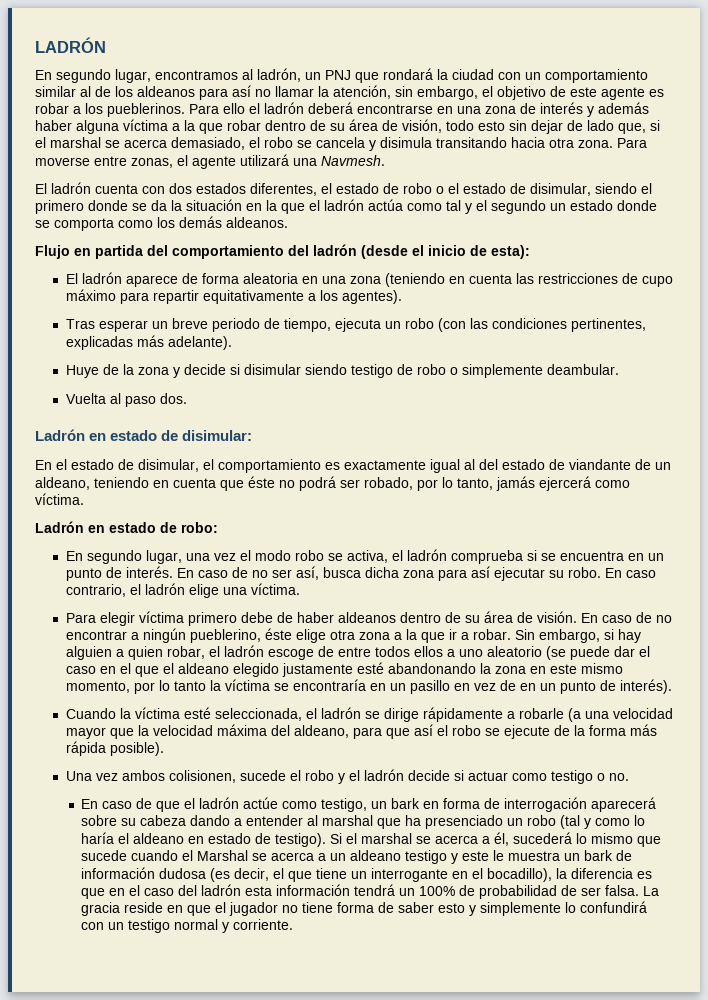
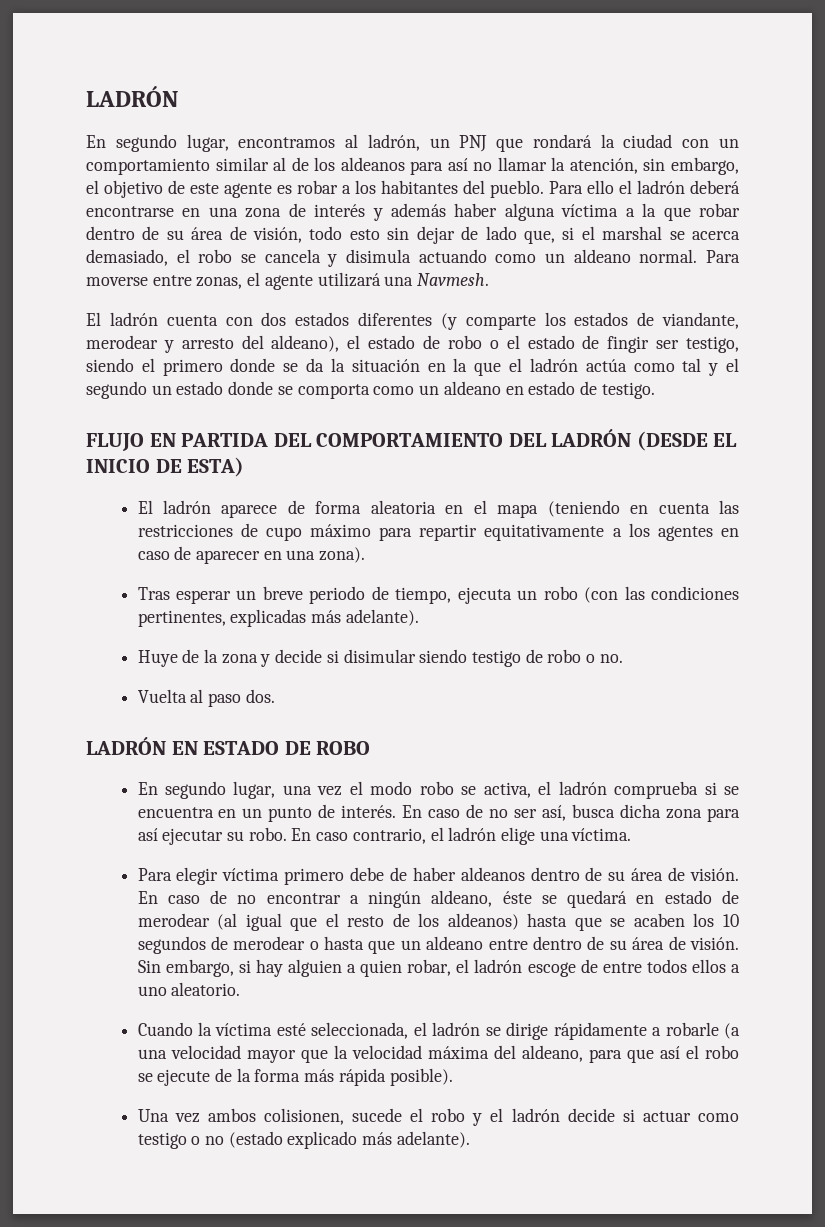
[107,103,185,117] pueblerinos. -> [381,180,544,198] habitantes del pueblo.
[436,137,613,148] transitando hacia otra zona. -> [418,249,698,263] actuando como un aldeano normal.
[250,183,317,196] diferentes, -> [358,312,739,330] [86,335,340,353] diferentes (y comparte los estados de viandante, merodear y arresto del aldeano),
[530,183,591,196] disimular, -> [607,336,740,353] fingir ser testigo,
[157,216,288,228] [35,244,530,259] los demás aldeanos. // Flujo en partida del comportamiento del ladrón (desde el inicio de esta): -> [419,381,655,399] [86,429,738,451] [86,457,245,477] un aldeano en estado de testigo. // FLUJO EN PARTIDA DEL COMPORTAMIENTO DEL LADRÓN (DESDE EL INICIO DE ESTA)
[321,276,381,284] una zona -> [473,500,539,518] el mapa
[341,290,402,304] agentes). -> [657,526,739,541] [137,546,366,564] agentes en caso de aparecer en una zona).
[461,364,619,378] simplemente deambular. -> [599,654,623,663] no.
[35,429,253,441] [35,459,671,473] [35,476,630,491] [35,493,84,505] [35,521,218,533] Ladrón en estado de disimular: // En el estado de disimular, el comportamiento es exactamente igual al del estado de viandante de un aldeano, teniendo en cuenta que éste no podrá ser robado, por lo tanto, jamás ejercerá como víctima. // Ladrón en estado de robo: -> [86,737,371,755] LADRÓN EN ESTADO DE ROBO
[189,628,511,643] pueblerino, éste elige otra zona a la que ir a robar. -> [431,890,739,908] [137,913,739,931] [137,936,739,954] aldeano, éste se quedará en estado de merodear (al igual que el resto de los aldeanos) hasta que se acaben los 10 segundos de merodear o hasta que un aldeano entre dentro de su área de visión.
[486,646,650,660] [65,662,623,677] [65,679,672,694] aleatorio (se puede dar el caso en el que el aldeano elegido justamente esté abandonando la zona en este mismo momento, por lo tanto la víctima se encontraría en un pasillo en vez de en un punto de interés). -> [171,982,241,996] aleatorio.
[608,773,629,781] [81,797,657,812] [81,815,646,829] [81,832,662,847] [81,850,633,864] [81,867,653,882] [81,884,660,899] [81,901,648,916] [81,919,294,933] no. // En caso de que el ladrón actúe como testigo, un bark en forma de interrogación aparecerá sobre su cabeza dando a entender al marshal que ha presenciado un robo (tal y como lo haría el aldeano en estado de testigo). Si el marshal se acerca a él, sucederá lo mismo que sucede cuando el Marshal se acerca a un aldeano testigo y este le muestra un bark de información dudosa (es decir, el que tiene un interrogante en el bocadillo), la diferencia es que en el caso del ladrón esta información tendrá un 100% de probabilidad de ser falsa. La gracia reside en que el jugador no tiene forma de saber esto y simplemente lo confundirá con un testigo normal y corriente. -> [204,1131,470,1149] no (estado explicado más adelante).

